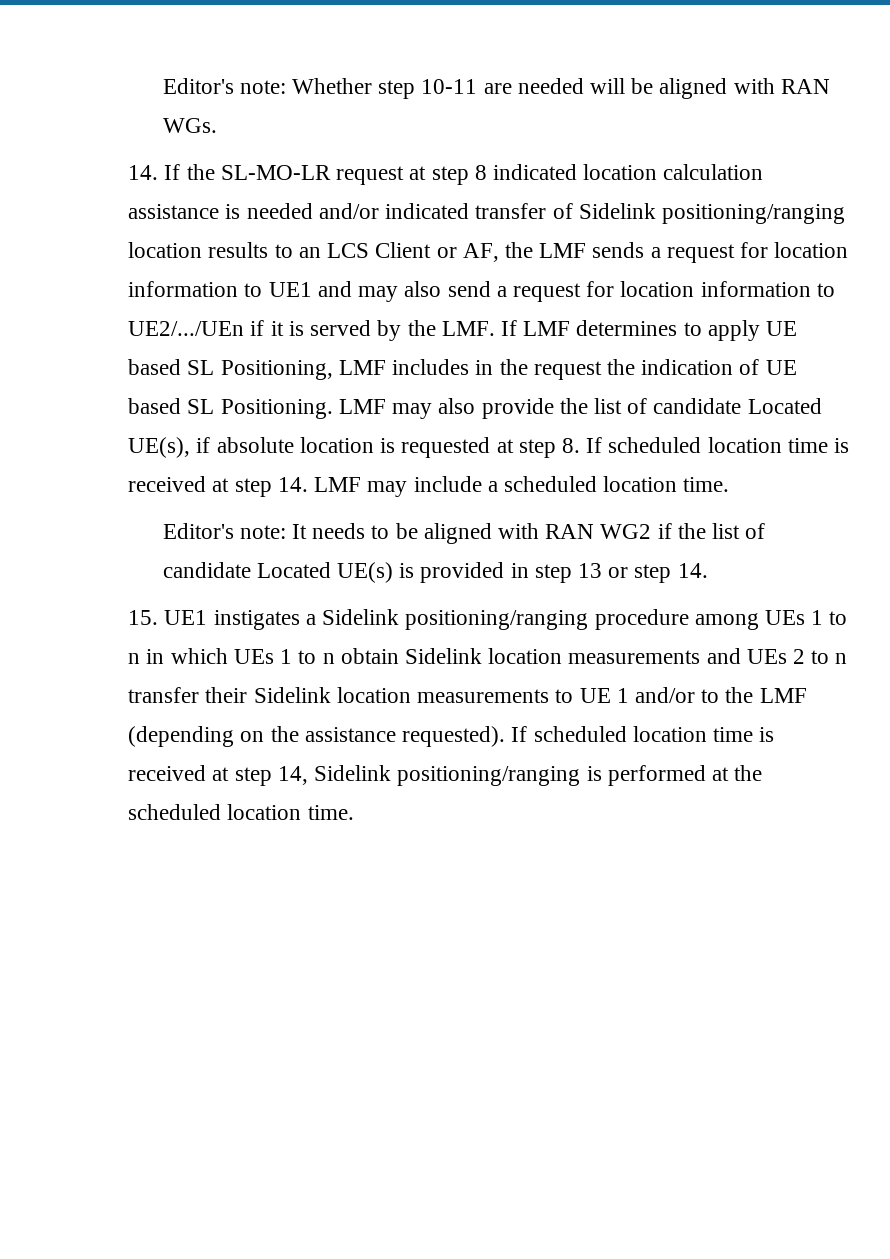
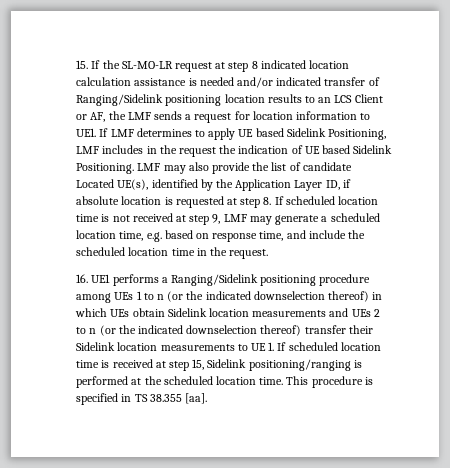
[162,78,830,99] [162,118,217,133] [128,165,159,180] Editor's note: Whether step 10-11 are needed will be aligned with RAN WGs. // 14. -> [76,60,89,69] 15.
[578,203,845,224] Sidelink positioning/ranging -> [76,94,222,106] Ranging/Sidelink positioning
[268,281,835,302] [128,320,495,341] UE1 and may also send a request for location information to UE2/.../UEn if it is served by the LMF. -> [76,128,97,137] UE1.
[187,360,215,375] SL -> [286,128,326,137] Sidelink
[187,399,215,414] SL -> [353,145,393,154] Sidelink
(191, 447) none -> [151,179,340,191] identified by the Application Layer ID,
[128,476,482,497] received at step 14. LMF may include -> [112,213,320,225] not received at step 9, LMF may generate
[683,477,730,492] [162,523,766,544] [162,562,708,583] [128,609,589,630] time. // Editor's note: It needs to be aligned with RAN WG2 if the list of candidate Located UE(s) is provided in step 13 or step 14. // 15. UE1 instigates a Sidelink positioning/ranging -> [119,230,366,242] [76,247,269,259] [76,274,317,286] time, e.g. based on response time, and include the scheduled location time in the request. // 16. UE1 performs a Ranging/Sidelink positioning
[146,648,335,664] in which UEs 1 to n -> [167,291,383,302] [75,308,130,317] (or the indicated downselection thereof) in which UEs
(848, 658) none -> [99,325,302,336] (or the indicated downselection thereof)
[616,687,807,703] [128,726,775,747] [128,765,308,786] 1 and/or to the LMF (depending on the assistance requested). If scheduled location time is received at step 14, -> [268,342,381,351] [76,359,205,371] 1. If scheduled location time is received at step 15,
(354, 812) none -> [286,376,373,388] [76,393,208,405] This procedure is specified in TS 38.355 [aa].

